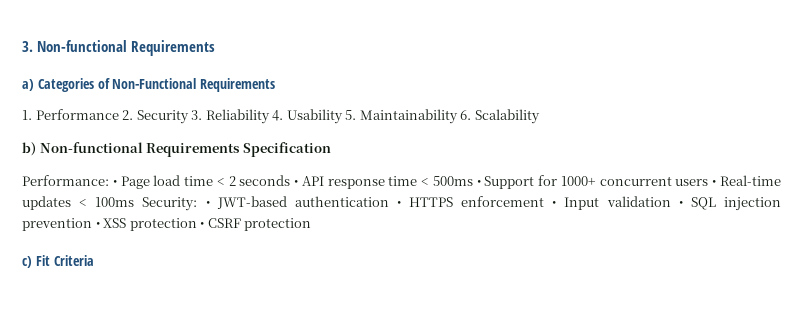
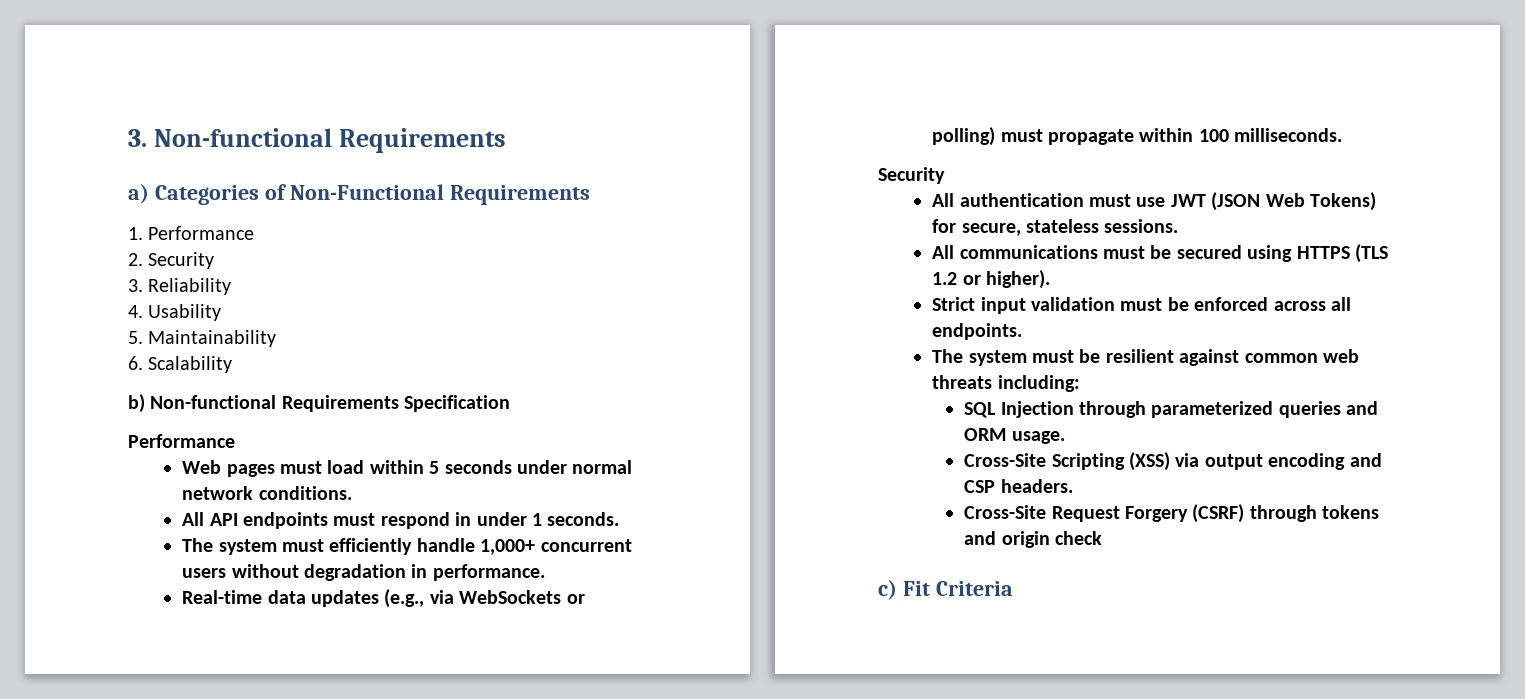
(119, 114) none -> (255, 233) //
(189, 117) none -> (215, 260) //
(270, 116) none -> (232, 286) //
(343, 116) none -> (222, 312) //
(458, 116) none -> (277, 338) //
[22,175,782,189] [22,196,781,211] [22,218,312,231] Performance: • Page load time < 2 seconds • API response time < 500ms • Support for 1000+ concurrent users • Real-time updates < 100ms Security: • JWT-based authentication • HTTPS enforcement • Input validation • SQL injection prevention • XSS protection • CSRF protection -> [128,434,235,448] [182,460,633,477] [182,486,352,500] [182,512,620,529] [182,538,632,555] [182,564,545,581] [182,589,585,608] [932,127,1343,146] [878,167,945,184] [932,192,1376,211] [932,219,1179,236] [932,244,1388,263] [932,270,1050,289] [932,297,1351,314] [932,323,1023,340] [932,349,1359,366] [932,375,1080,392] [964,401,1379,418] [964,428,1065,444] [964,452,1382,471] [964,479,1073,493] [964,504,1380,523] [964,531,1103,548] Performance // Web pages must load within 5 seconds under normal network conditions. // All API endpoints must respond in under 1 seconds. // The system must efficiently handle 1,000+ concurrent users without degradation in performance. // Real-time data updates (e.g., via WebSockets or polling) must propagate within 100 milliseconds. // Security // All authentication must use JWT (JSON Web Tokens) for secure, stateless sessions. // All communications must be secured using HTTPS (TLS 1.2 or higher). // Strict input validation must be enforced across all endpoints. // The system must be resilient against common web threats including: // SQL Injection through parameterized queries and ORM usage. // Cross-Site Scripting (XSS) via output encoding and CSP headers. // Cross-Site Request Forgery (CSRF) through tokens and origin check

